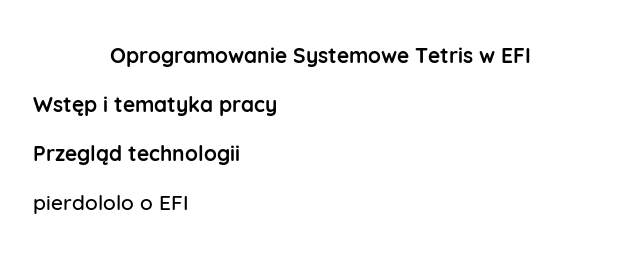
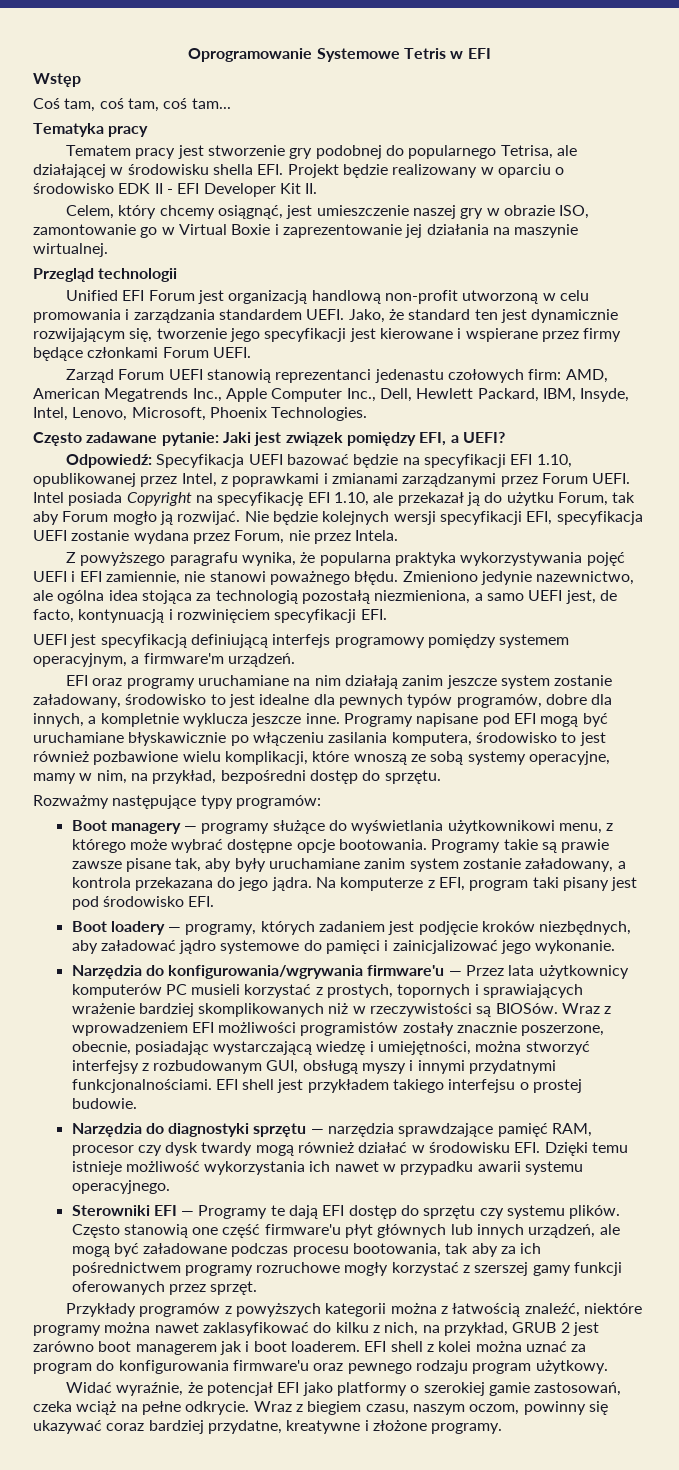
[103,96,277,116] [33,145,240,165] [33,195,189,214] i tematyka pracy // Przegląd technologii // pierdololo o EFI -> [33,98,231,112] [33,123,149,137] [65,145,577,159] [33,164,565,178] [33,183,318,197] [65,205,590,219] [33,224,579,238] [33,243,108,257] [33,268,178,282] [65,290,589,304] [33,309,619,323] [33,328,622,342] [33,347,251,361] [65,369,608,383] [33,388,630,402] [33,407,368,421] [33,432,505,446] [65,454,572,468] [33,473,631,487] [33,492,636,506] [33,511,643,525] [33,530,399,544] [65,552,625,566] [33,571,635,585] [33,590,617,604] [33,609,387,623] [33,634,570,648] [33,653,295,667] [65,675,613,689] [33,694,613,708] [33,713,608,727] [33,732,606,746] [33,751,610,765] [33,770,441,784] [33,795,321,809] [71,820,614,834] [71,839,610,853] [71,858,626,872] [71,877,638,891] [71,896,215,910] [71,921,632,935] [71,940,616,954] [71,965,629,979] [71,984,584,998] [71,1003,612,1017] [71,1022,605,1036] [71,1041,590,1055] [71,1060,557,1074] [71,1079,583,1093] [71,1098,137,1109] [71,1123,593,1137] [71,1142,629,1156] [71,1161,584,1175] [71,1180,170,1194] [71,1205,621,1219] [71,1224,620,1238] [71,1243,542,1257] [71,1262,623,1276] [71,1281,258,1295] [65,1303,642,1317] [33,1322,599,1336] [33,1341,587,1355] [33,1360,608,1374] [65,1382,622,1396] [33,1401,608,1415] [33,1420,503,1434] // Coś tam, coś tam, coś tam... // Tematyka pracy // Tematem pracy jest stworzenie gry podobnej do popularnego Tetrisa, ale działającej w środowisku shella EFI. Projekt będzie realizowany w oparciu o środowisko EDK II - EFI Developer Kit II. // Celem, który chcemy osiągnąć, jest umieszczenie naszej gry w obrazie ISO, zamontowanie go w Virtual Boxie i zaprezentowanie jej działania na maszynie wirtualnej. // Przegląd technologii // Unified EFI Forum jest organizacją handlową non-profit utworzoną w celu promowania i zarządzania standardem UEFI. Jako, że standard ten jest dynamicznie rozwijającym się, tworzenie jego specyfikacji jest kierowane i wspierane przez firmy będące członkami Forum UEFI. // Zarząd Forum UEFI stanowią reprezentanci jedenastu czołowych firm: AMD, American Megatrends Inc., Apple Computer Inc., Dell, Hewlett Packard, IBM, Insyde, Intel, Lenovo, Microsoft, Phoenix Technologies. // Często zadawane pytanie: Jaki jest związek pomiędzy EFI, a UEFI? // Odpowiedź: Specyfikacja UEFI bazować będzie na specyfikacji EFI 1.10, opublikowanej przez Intel, z poprawkami i zmianami zarządzanymi przez Forum UEFI. Intel posiada Copyright na specyfikację EFI 1.10, ale przekazał ją do użytku Forum, tak aby Forum mogło ją rozwijać. Nie będzie kolejnych wersji specyfikacji EFI, specyfikacja UEFI zostanie wydana przez Forum, nie przez Intela. // Z powyższego paragrafu wynika, że popularna praktyka wykorzystywania pojęć UEFI i EFI zamiennie, nie stanowi poważnego błędu. Zmieniono jedynie nazewnictwo, ale ogólna idea stojąca za technologią pozostałą niezmieniona, a samo UEFI jest, de facto, kontynuacją i rozwinięciem specyfikacji EFI. // UEFI jest specyfikacją definiującą interfejs programowy pomiędzy systemem operacyjnym, a firmware'm urządzeń. // EFI oraz programy uruchamiane na nim działają zanim jeszcze system zostanie załadowany, środowisko to jest idealne dla pewnych typów programów, dobre dla innych, a kompletnie wyklucza jeszcze inne. Programy napisane pod EFI mogą być uruchamiane błyskawicznie po włączeniu zasilania komputera, środowisko to jest również pozbawione wielu komplikacji, które wnoszą ze sobą systemy operacyjne, mamy w nim, na przykład, bezpośredni dostęp do sprzętu. // Rozważmy następujące typy programów: // Boot managery — programy służące do wyświetlania użytkownikowi menu, z którego może wybrać dostępne opcje bootowania. Programy takie są prawie zawsze pisane tak, aby były uruchamiane zanim system zostanie załadowany, a kontrola przekazana do jego jądra. Na komputerze z EFI, program taki pisany jest pod środowisko EFI. // Boot loadery — programy, których zadaniem jest podjęcie kroków niezbędnych, aby załadować jądro systemowe do pamięci i zainicjalizować jego wykonanie. // Narzędzia do konfigurowania/wgrywania firmware'u — Przez lata użytkownicy komputerów PC musieli korzystać z prostych, topornych i sprawiających wrażenie bardziej skomplikowanych niż w rzeczywistości są BIOSów. Wraz z wprowadzeniem EFI możliwości programistów zostały znacznie poszerzone, obecnie, posiadając wystarczającą wiedzę i umiejętności, można stworzyć interfejsy z rozbudowanym GUI, obsługą myszy i innymi przydatnymi funkcjonalnościami. EFI shell jest przykładem takiego interfejsu o prostej budowie. // Narzędzia do diagnostyki sprzętu — narzędzia sprawdzające pamięć RAM, procesor czy dysk twardy mogą również działać w środowisku EFI. Dzięki temu istnieje możliwość wykorzystania ich nawet w przypadku awarii systemu operacyjnego. // Sterowniki EFI — Programy te dają EFI dostęp do sprzętu czy systemu plików. Często stanowią one część firmware'u płyt głównych lub innych urządzeń, ale mogą być załadowane podczas procesu bootowania, tak aby za ich pośrednictwem programy rozruchowe mogły korzystać z szerszej gamy funkcji oferowanych przez sprzęt. // Przykłady programów z powyższych kategorii można z łatwością znaleźć, niektóre programy można nawet zaklasyfikować do kilku z nich, na przykład, GRUB 2 jest zarówno boot managerem jak i boot loaderem. EFI shell z kolei można uznać za program do konfigurowania firmware'u oraz pewnego rodzaju program użytkowy. // Widać wyraźnie, że potencjał EFI jako platformy o szerokiej gamie zastosowań, czeka wciąż na pełne odkrycie. Wraz z biegiem czasu, naszym oczom, powinny się ukazywać coraz bardziej przydatne, kreatywne i złożone programy.

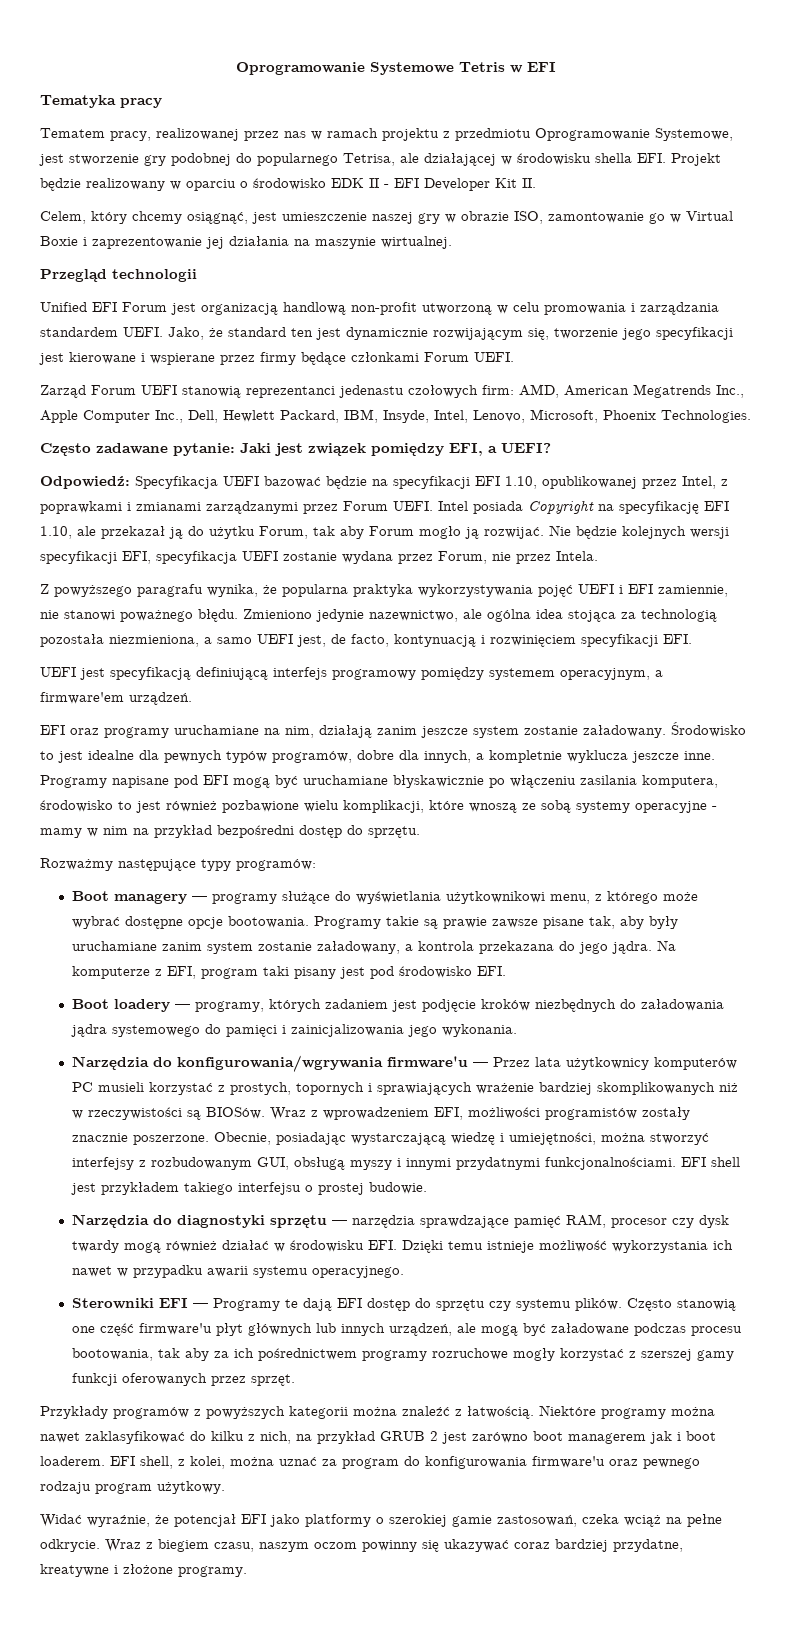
[33,73,81,87] [33,98,231,112] [33,123,149,137] [65,145,176,159] Wstęp // Coś tam, coś tam, coś tam... // Tematyka pracy // Tematem pracy -> [40,95,162,108] [40,128,733,141] Tematyka pracy // Tematem pracy, realizowanej przez nas w ramach projektu z przedmiotu Oprogramowanie Systemowe,
[301,590,370,604] pozostałą -> [40,634,104,647] pozostała
[143,653,224,664] firmware'm -> [40,692,124,704] firmware'em
[314,675,341,686] nim -> [285,726,314,738] nim,
[33,694,207,708] załadowany, środowisko -> [583,722,746,738] załadowany. Środowisko
[528,751,610,765] [33,770,217,784] operacyjne, mamy w nim, na przykład, -> [635,801,717,813] [40,825,212,838] operacyjne - mamy w nim na przykład
[539,921,632,935] [71,940,616,954] niezbędnych, aby załadować jądro systemowe do pamięci i zainicjalizować jego wykonanie. -> [535,999,725,1012] [71,1024,518,1037] niezbędnych do załadowania jądra systemowego do pamięci i zainicjalizowania jego wykonania.
[191,1022,214,1033] EFI -> [434,1107,464,1120] EFI,
[521,1025,605,1036] [71,1041,131,1055] poszerzone, obecnie, -> [133,1132,272,1145] poszerzone. Obecnie,
[440,1303,642,1317] z łatwością znaleźć, niektóre -> [402,1405,596,1419] znaleźć z łatwością. Niektóre
[443,1322,508,1336] przykład, -> [317,1431,375,1444] przykład
[390,1341,472,1352] shell z kolei -> [140,1456,225,1469] shell, z kolei,
[469,1404,520,1415] oczom, -> [314,1542,357,1549] oczom

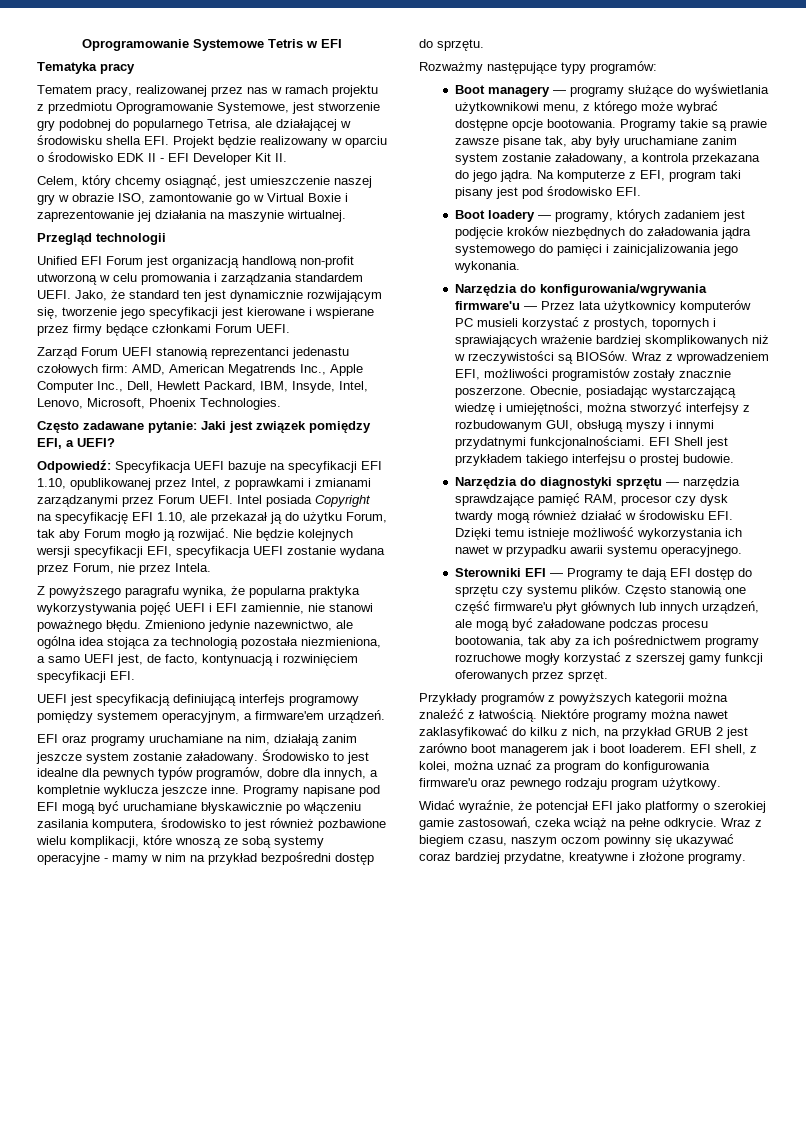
[264,476,367,489] bazować będzie -> [228,461,266,473] bazuje
[711,1157,741,1167] shell -> [673,437,703,446] Shell

